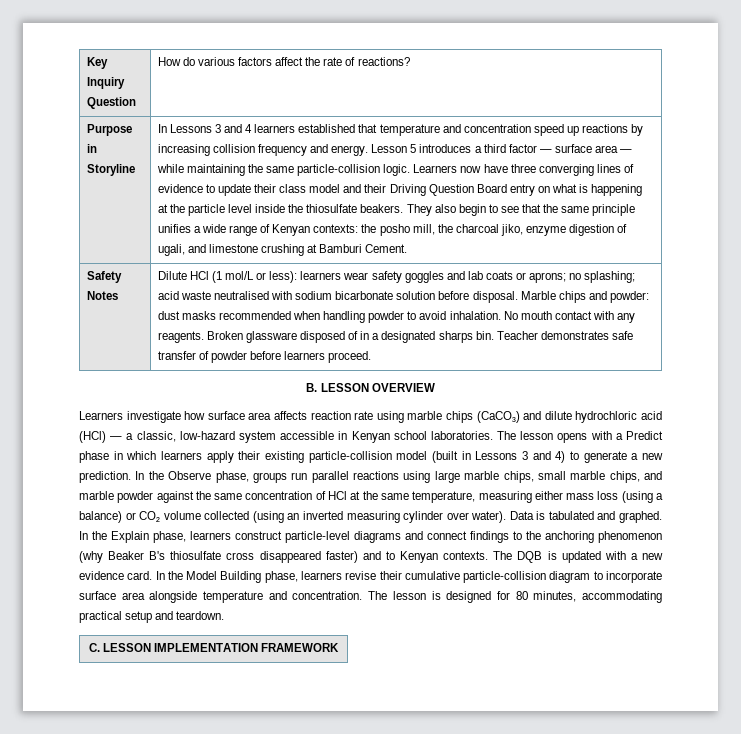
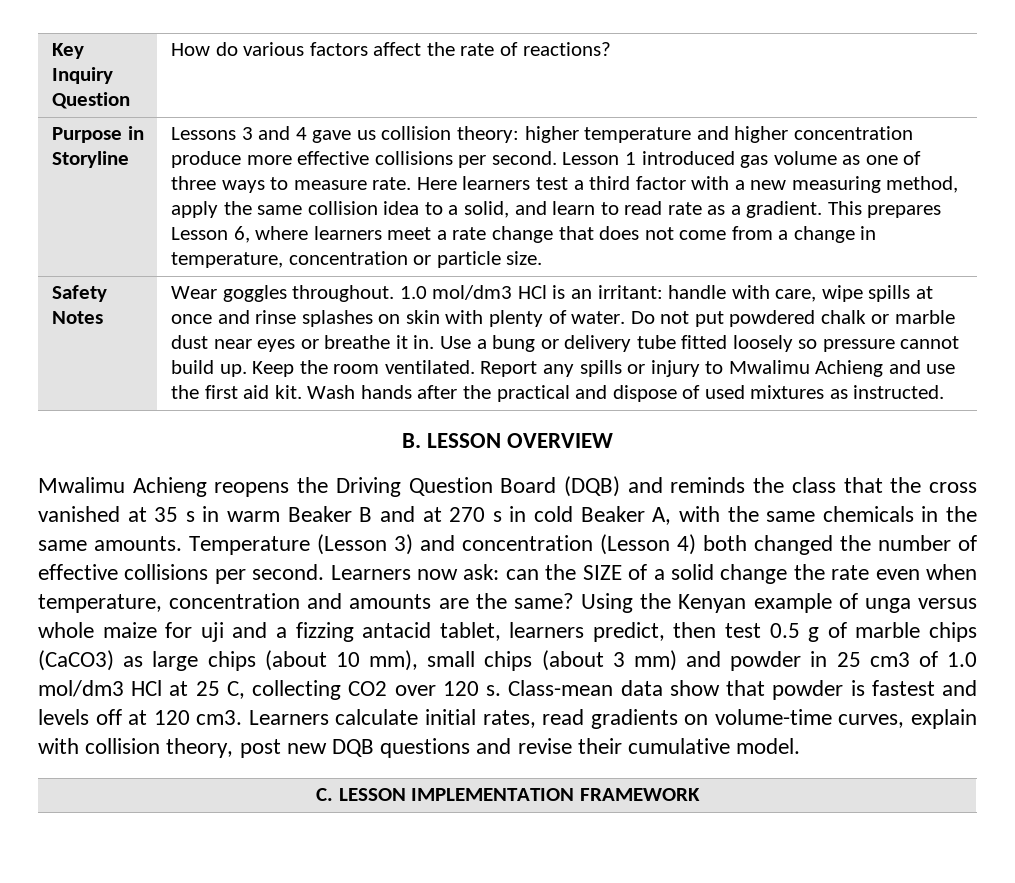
[157,124,167,133] In -> (130, 159) none
[254,124,644,136] [157,144,633,156] [156,164,634,176] [157,184,643,196] [157,204,636,216] [157,224,628,236] [157,244,408,256] [86,271,122,283] [86,291,118,300] [157,271,636,283] [157,291,649,303] [157,311,636,323] [157,331,633,343] [157,351,372,363] [306,383,435,392] [79,411,663,423] [79,431,663,443] [79,451,663,463] [79,471,662,483] [79,491,663,503] [79,511,662,523] [79,531,662,543] [79,551,664,563] [79,571,662,583] [79,591,662,603] [79,611,225,623] learners established that temperature and concentration speed up reactions by increasing collision frequency and energy. Lesson 5 introduces a third factor — surface area — while maintaining the same particle-collision logic. Learners now have three converging lines of evidence to update their class model and their Driving Question Board entry on what is happening at the particle level inside the thiosulfate beakers. They also begin to see that the same principle unifies a wide range of Kenyan contexts: the posho mill, the charcoal jiko, enzyme digestion of ugali, and limestone crushing at Bamburi Cement. // Safety Notes | Dilute HCl (1 mol/L or less): learners wear safety goggles and lab coats or aprons; no splashing; acid waste neutralised with sodium bicarbonate solution before disposal. Marble chips and powder: dust masks recommended when handling powder to avoid inhalation. No mouth contact with any reagents. Broken glassware disposed of in a designated sharps bin. Teacher demonstrates safe transfer of powder before learners proceed. // B. LESSON OVERVIEW // Learners investigate how surface area affects reaction rate using marble chips (CaCO₃) and dilute hydrochloric acid (HCl) — a classic, low-hazard system accessible in Kenyan school laboratories. The lesson opens with a Predict phase in which learners apply their existing particle-collision model (built in Lessons 3 and 4) to generate a new prediction. In the Observe phase, groups run parallel reactions using large marble chips, small marble chips, and marble powder against the same concentration of HCl at the same temperature, measuring either mass loss (using a balance) or CO₂ volume collected (using an inverted measuring cylinder over water). Data is tabulated and graphed. In the Explain phase, learners construct particle-level diagrams and connect findings to the anchoring phenomenon (why Beaker B's thiosulfate cross disappeared faster) and to Kenyan contexts. The DQB is updated with a new evidence card. In the Model Building phase, learners revise their cumulative particle-collision diagram to incorporate surface area alongside temperature and concentration. The lesson is designed for 80 minutes, accommodating practical setup and teardown. -> [312,126,913,143] [171,151,922,168] [171,176,959,193] [171,201,942,218] [171,226,877,243] [171,251,543,268] [52,285,108,302] [52,311,104,324] [171,285,933,302] [171,310,955,327] [171,335,960,352] [171,360,956,377] [171,385,945,402] [401,433,614,448] [38,476,977,497] [38,506,977,525] [38,534,977,555] [38,564,977,584] [38,593,978,613] [38,622,978,642] [38,650,977,671] [38,680,978,700] [38,709,977,729] [38,738,801,758] gave us collision theory: higher temperature and higher concentration produce more effective collisions per second. Lesson 1 introduced gas volume as one of three ways to measure rate. Here learners test a third factor with a new measuring method, apply the same collision idea to a solid, and learn to read rate as a gradient. This prepares Lesson 6, where learners meet a rate change that does not come from a change in temperature, concentration or particle size. // Safety Notes | Wear goggles throughout. 1.0 mol/dm3 HCl is an irritant: handle with care, wipe spills at once and rinse splashes on skin with plenty of water. Do not put powdered chalk or marble dust near eyes or breathe it in. Use a bung or delivery tube fitted loosely so pressure cannot build up. Keep the room ventilated. Report any spills or injury to Mwalimu Achieng and use the first aid kit. Wash hands after the practical and dispose of used mixtures as instructed. // B. LESSON OVERVIEW // Mwalimu Achieng reopens the Driving Question Board (DQB) and reminds the class that the cross vanished at 35 s in warm Beaker B and at 270 s in cold Beaker A, with the same chemicals in the same amounts. Temperature (Lesson 3) and concentration (Lesson 4) both changed the number of effective collisions per second. Learners now ask: can the SIZE of a solid change the rate even when temperature, concentration and amounts are the same? Using the Kenyan example of unga versus whole maize for uji and a fizzing antacid tablet, learners predict, then test 0.5 g of marble chips (CaCO3) as large chips (about 10 mm), small chips (about 3 mm) and powder in 25 cm3 of 1.0 mol/dm3 HCl at 25 C, collecting CO2 over 120 s. Class-mean data show that powder is fastest and levels off at 120 cm3. Learners calculate initial rates, read gradients on volume-time curves, explain with collision theory, post new DQB questions and revise their cumulative model.

